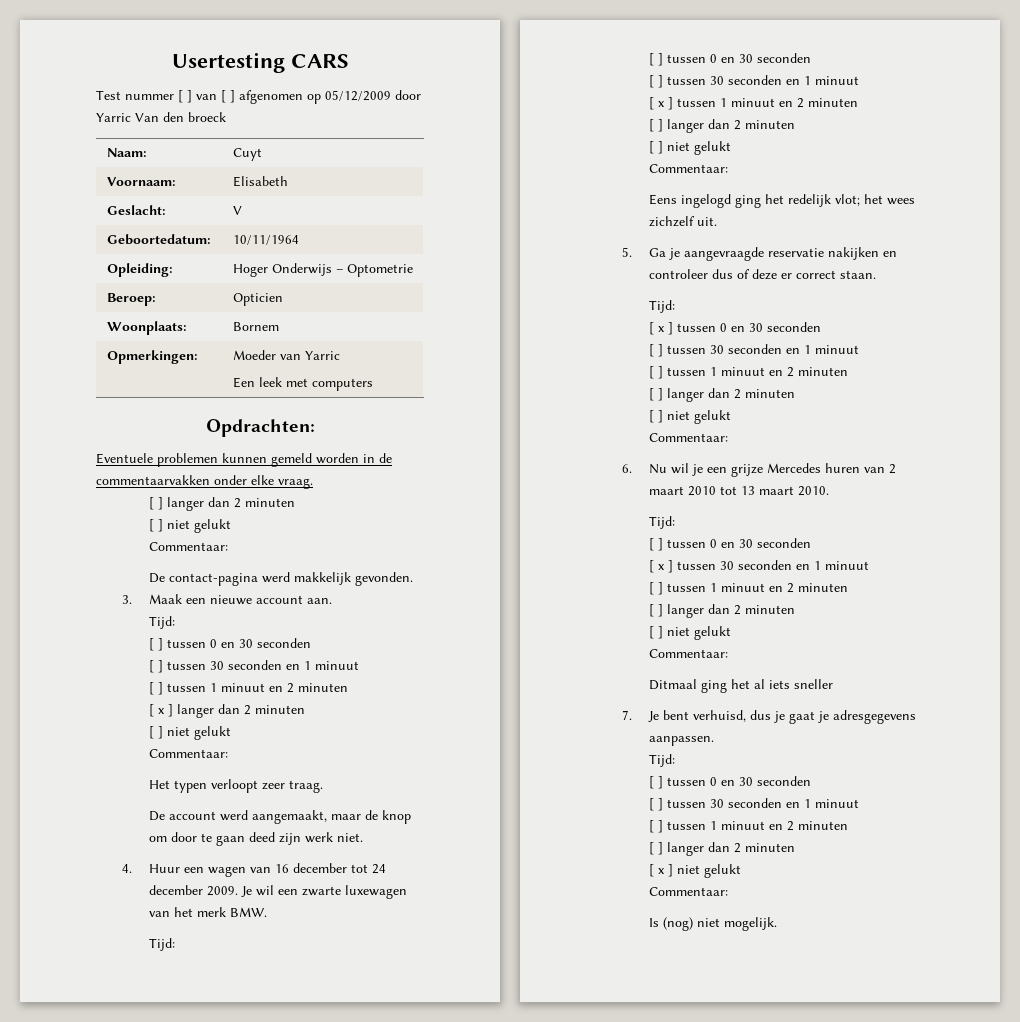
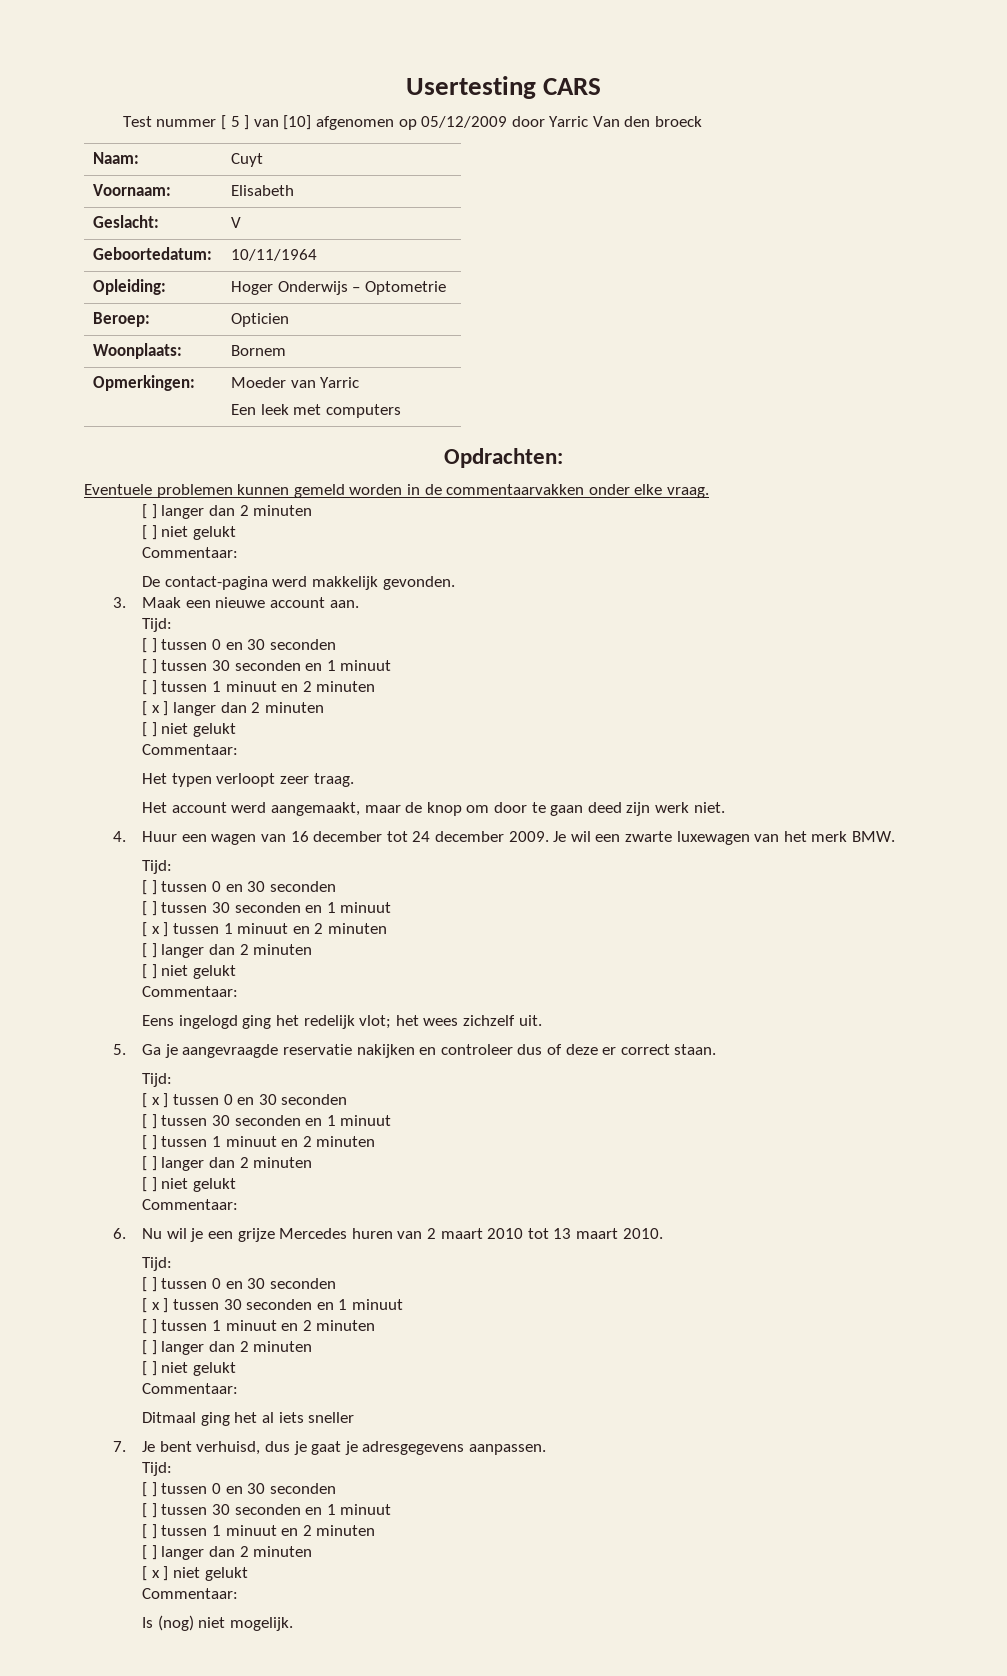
(183, 96) none -> [230,116,240,127] 5
[221,90,235,103] [ ] -> [283,115,312,130] [10]
[148,811,165,821] De -> [142,802,168,813] Het

